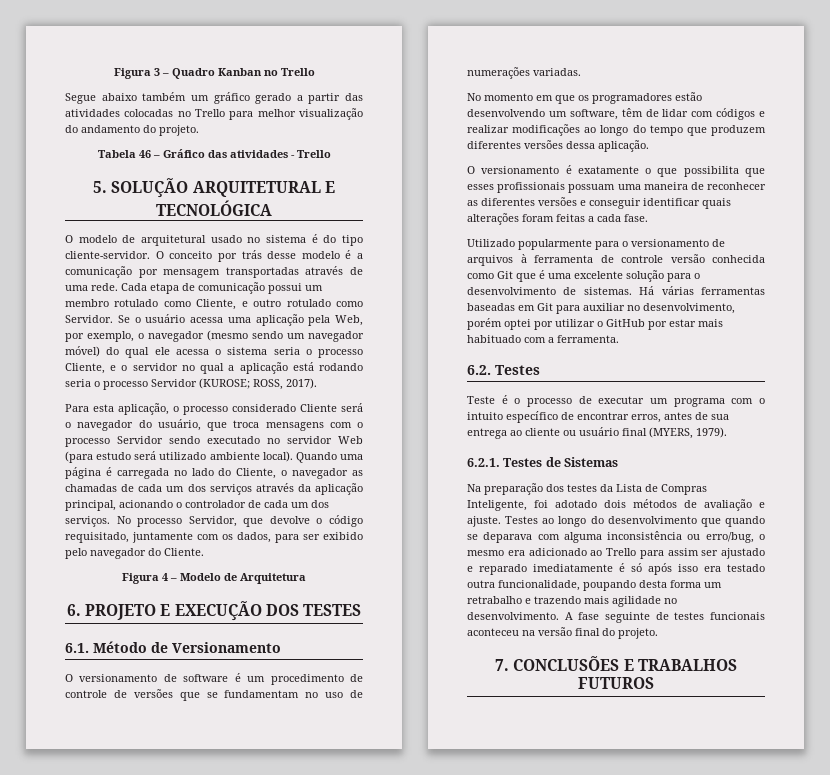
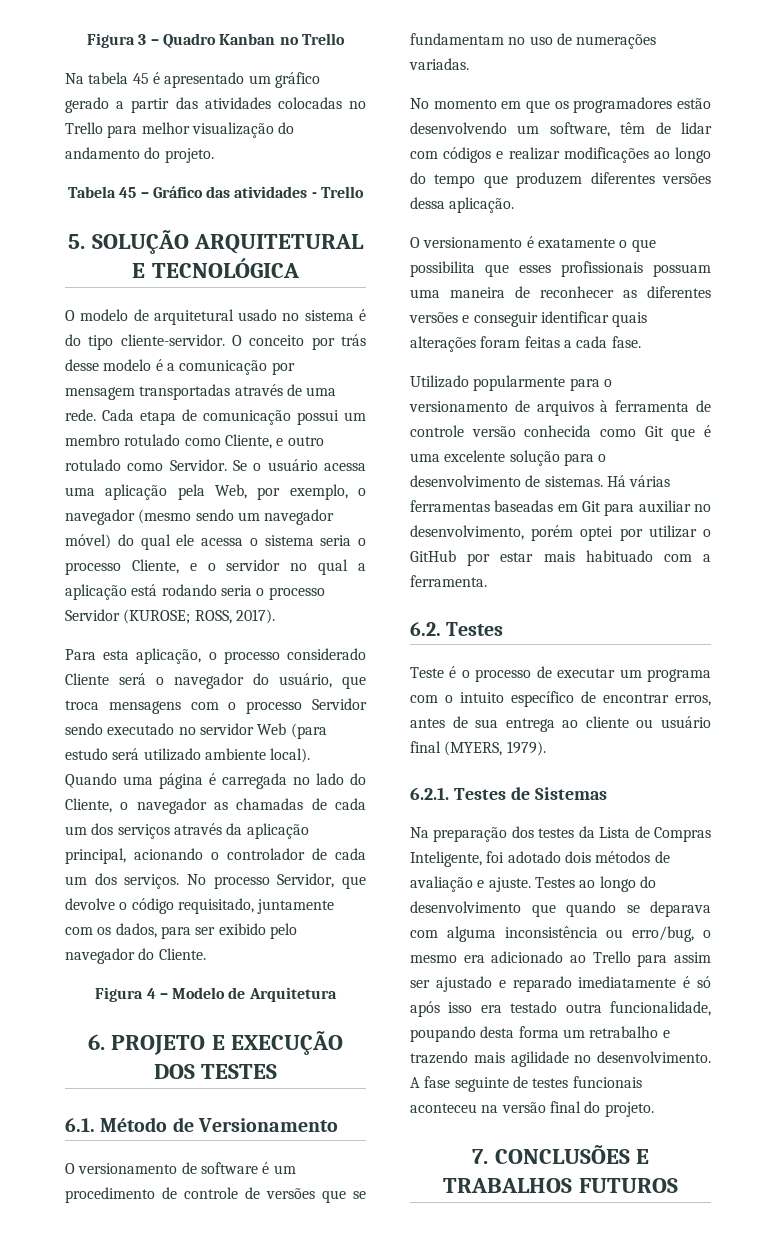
[65,92,187,104] Segue abaixo também -> [65,72,245,88] Na tabela 45 é apresentado
[138,150,151,158] 46 -> [119,187,137,198] 45

